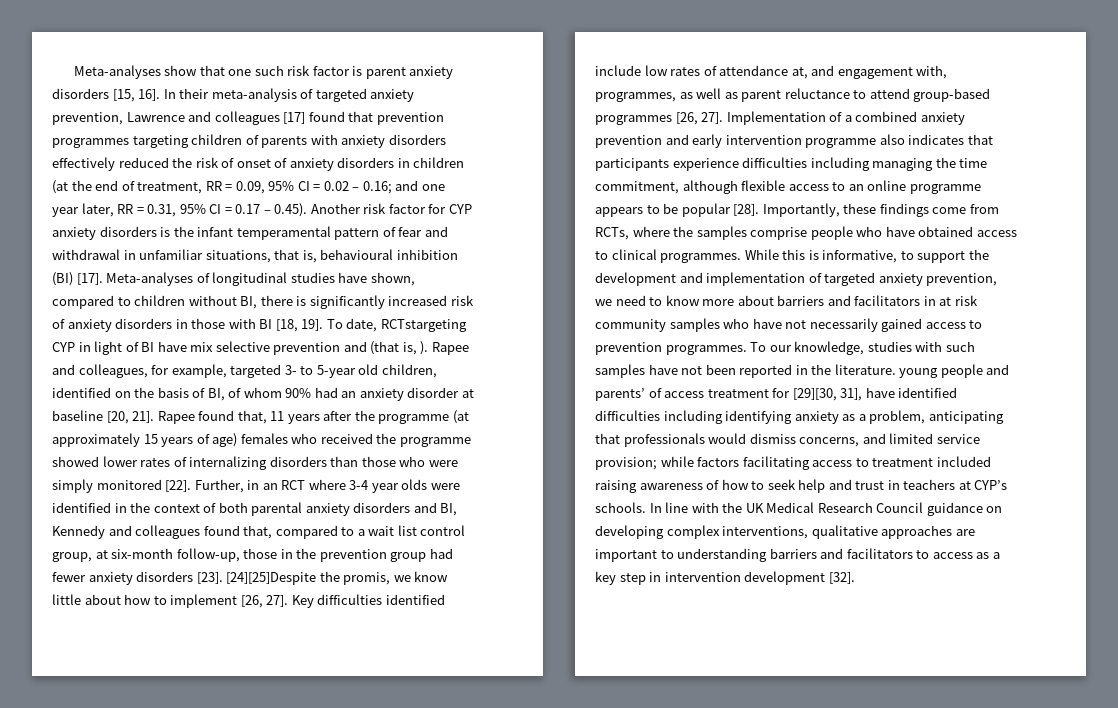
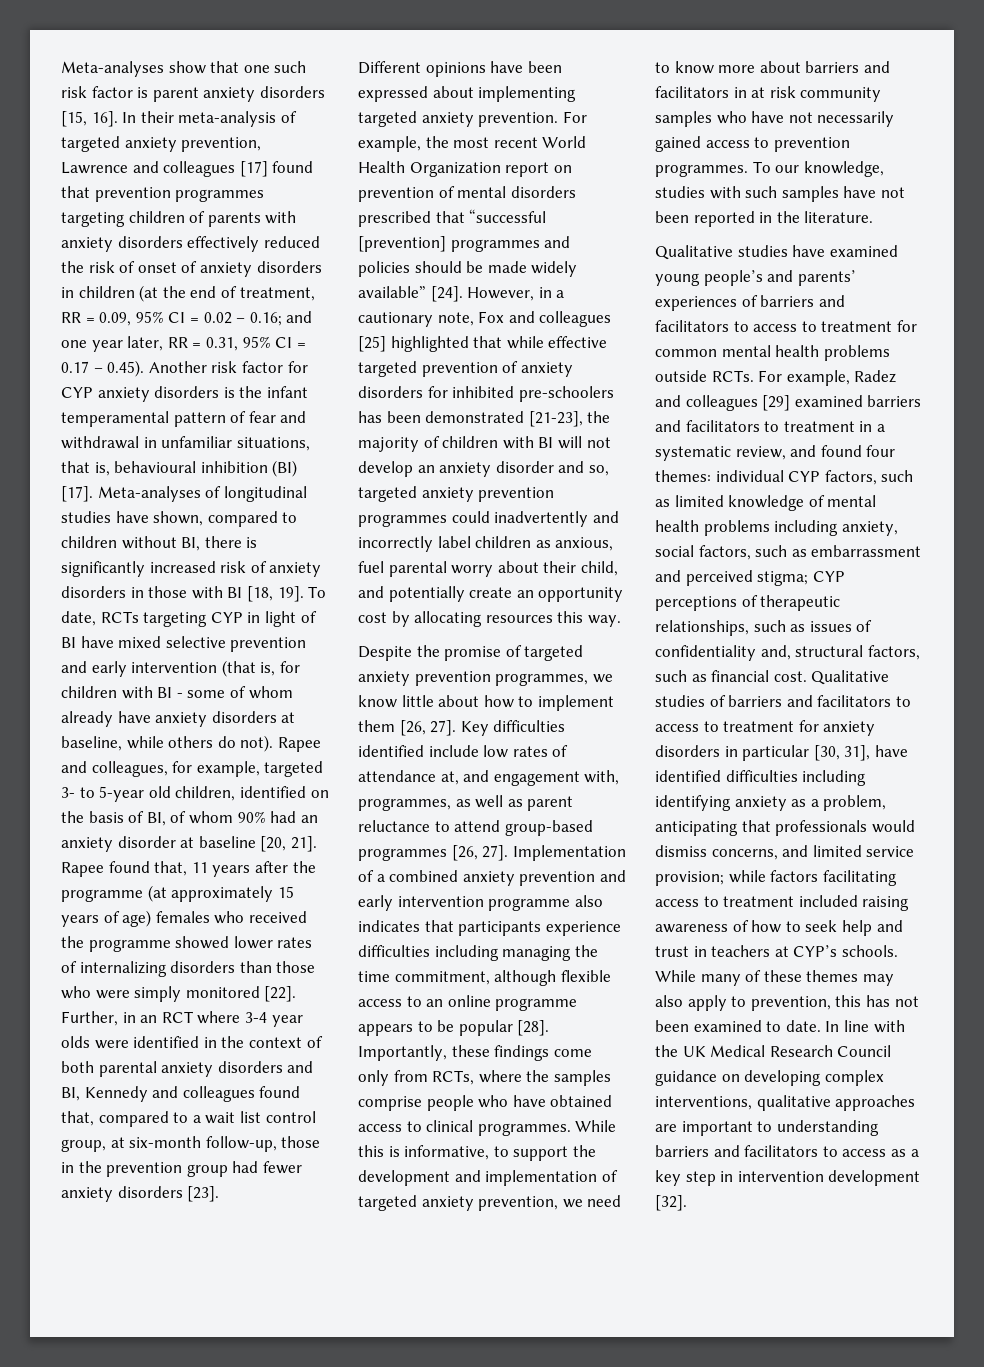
[380,319,467,332] RCTstargeting -> [100,611,208,627] RCTs targeting
[190,342,214,352] mix -> [118,636,162,648] mixed
[370,341,429,355] (that is, ). -> [91,660,300,677] [61,686,293,699] [61,711,296,727] [61,735,274,752] early intervention (that is, for children with BI - some of whom already have anxiety disorders at baseline, while others do not).
[226,571,391,585] [24][25]Despite the promis, -> [358,61,562,77] [358,86,577,102] [358,111,587,127] [358,136,587,152] [358,161,572,177] [358,186,576,202] [358,209,547,227] [358,236,571,252] [358,261,578,277] [358,286,565,302] [358,311,612,327] [358,336,608,352] [358,361,573,377] [358,386,614,402] [358,411,611,427] [358,436,611,452] [358,461,609,477] [358,486,555,502] [358,511,619,527] [358,536,614,552] [358,561,618,577] [358,586,624,602] [358,611,621,627] [358,645,584,661] [358,671,589,686] // Different opinions have been expressed about implementing targeted anxiety prevention. For example, the most recent World Health Organization report on prevention of mental disorders prescribed that “successful [prevention] programmes and policies should be made widely available” [24]. However, in a cautionary note, Fox and colleagues [25] highlighted that while effective targeted prevention of anxiety disorders for inhibited pre-schoolers has been demonstrated [21-23], the majority of children with BI will not develop an anxiety disorder and so, targeted anxiety prevention programmes could inadvertently and incorrectly label children as anxious, fuel parental worry about their child, and potentially create an opportunity cost by allocating resources this way. // Despite the promise of targeted anxiety prevention programmes,
(238, 601) none -> [358,720,395,732] them
(967, 210) none -> [358,1070,389,1086] only
[899,364,1010,378] [595,388,837,401] young people and parents’ of access treatment for [29][30, -> [655,245,898,260] [655,270,856,286] [655,295,845,311] [655,320,917,332] [655,345,890,361] [655,370,897,386] [655,395,922,411] [655,420,885,432] [655,445,896,461] [655,470,914,485] [655,495,877,511] [655,520,898,536] [655,545,922,560] [655,570,845,586] [655,595,841,611] [655,620,873,636] [655,645,920,661] [655,670,890,685] [655,695,911,707] [655,720,876,736] [655,745,840,761] // Qualitative studies have examined young people’s and parents’ experiences of barriers and facilitators to access to treatment for common mental health problems outside RCTs. For example, Radez and colleagues [29] examined barriers and facilitators to treatment in a systematic review, and found four themes: individual CYP factors, such as limited knowledge of mental health problems including anxiety, social factors, such as embarrassment and perceived stigma; CYP perceptions of therapeutic relationships, such as issues of confidentiality and, structural factors, such as financial cost. Qualitative studies of barriers and facilitators to access to treatment for anxiety disorders in particular [30,
(646, 507) none -> [655,970,894,986] [655,995,919,1011] [655,1020,821,1032] While many of these themes may also apply to prevention, this has not been examined to date.

